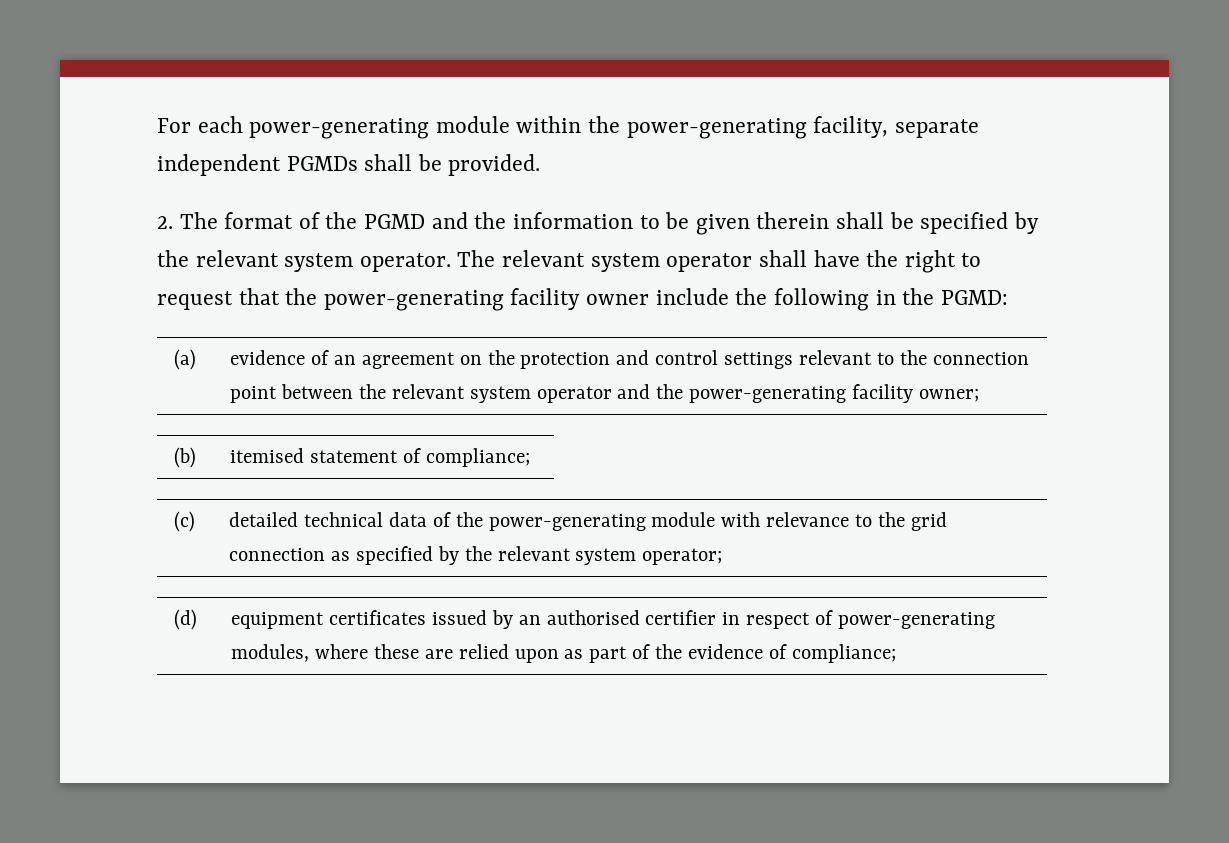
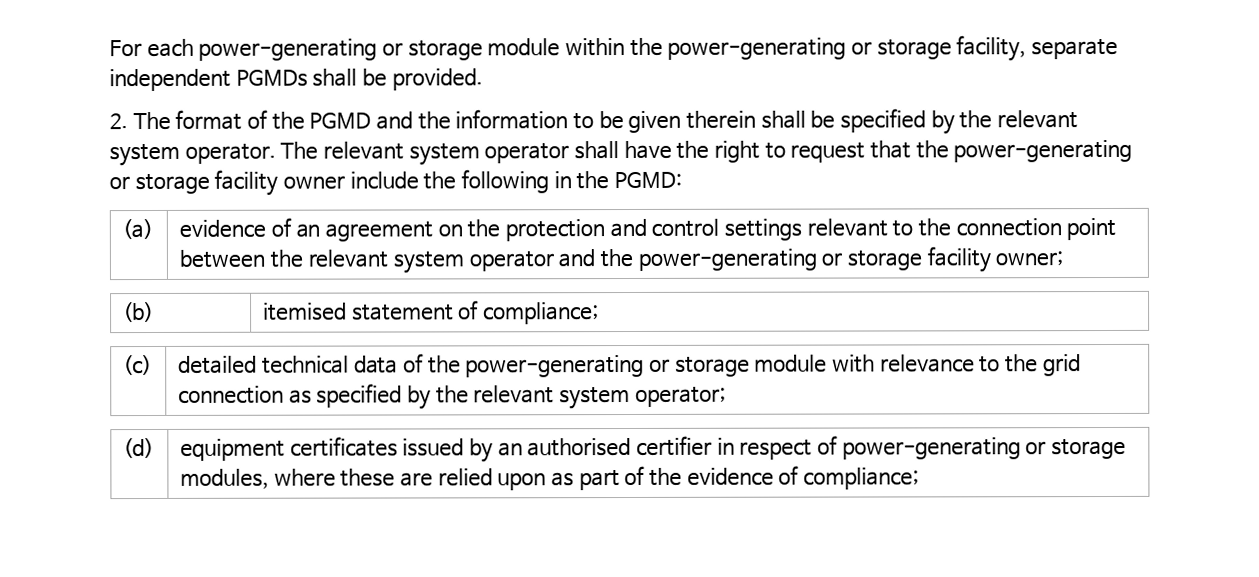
(430, 128) none -> [381,40,483,61] or storage
(807, 128) none -> [850,39,952,60] or storage
(504, 300) none -> [109,173,210,195] or storage
(847, 394) none -> [821,250,923,271] or storage
(646, 522) none -> [649,356,750,377] or storage
(996, 620) none -> [1025,438,1127,460] or storage

